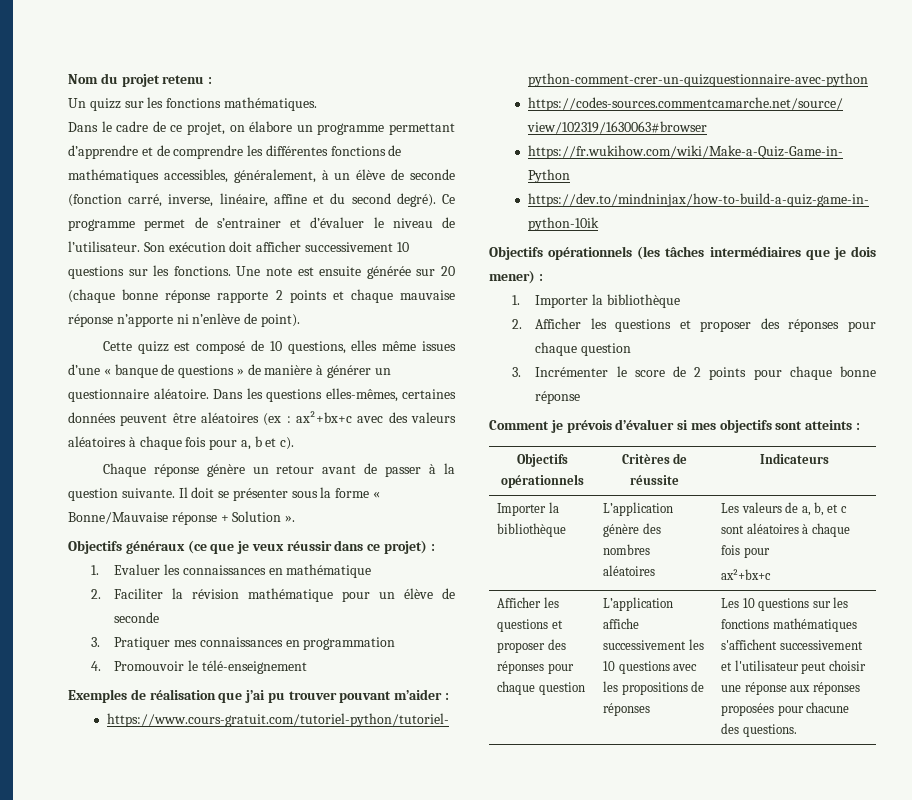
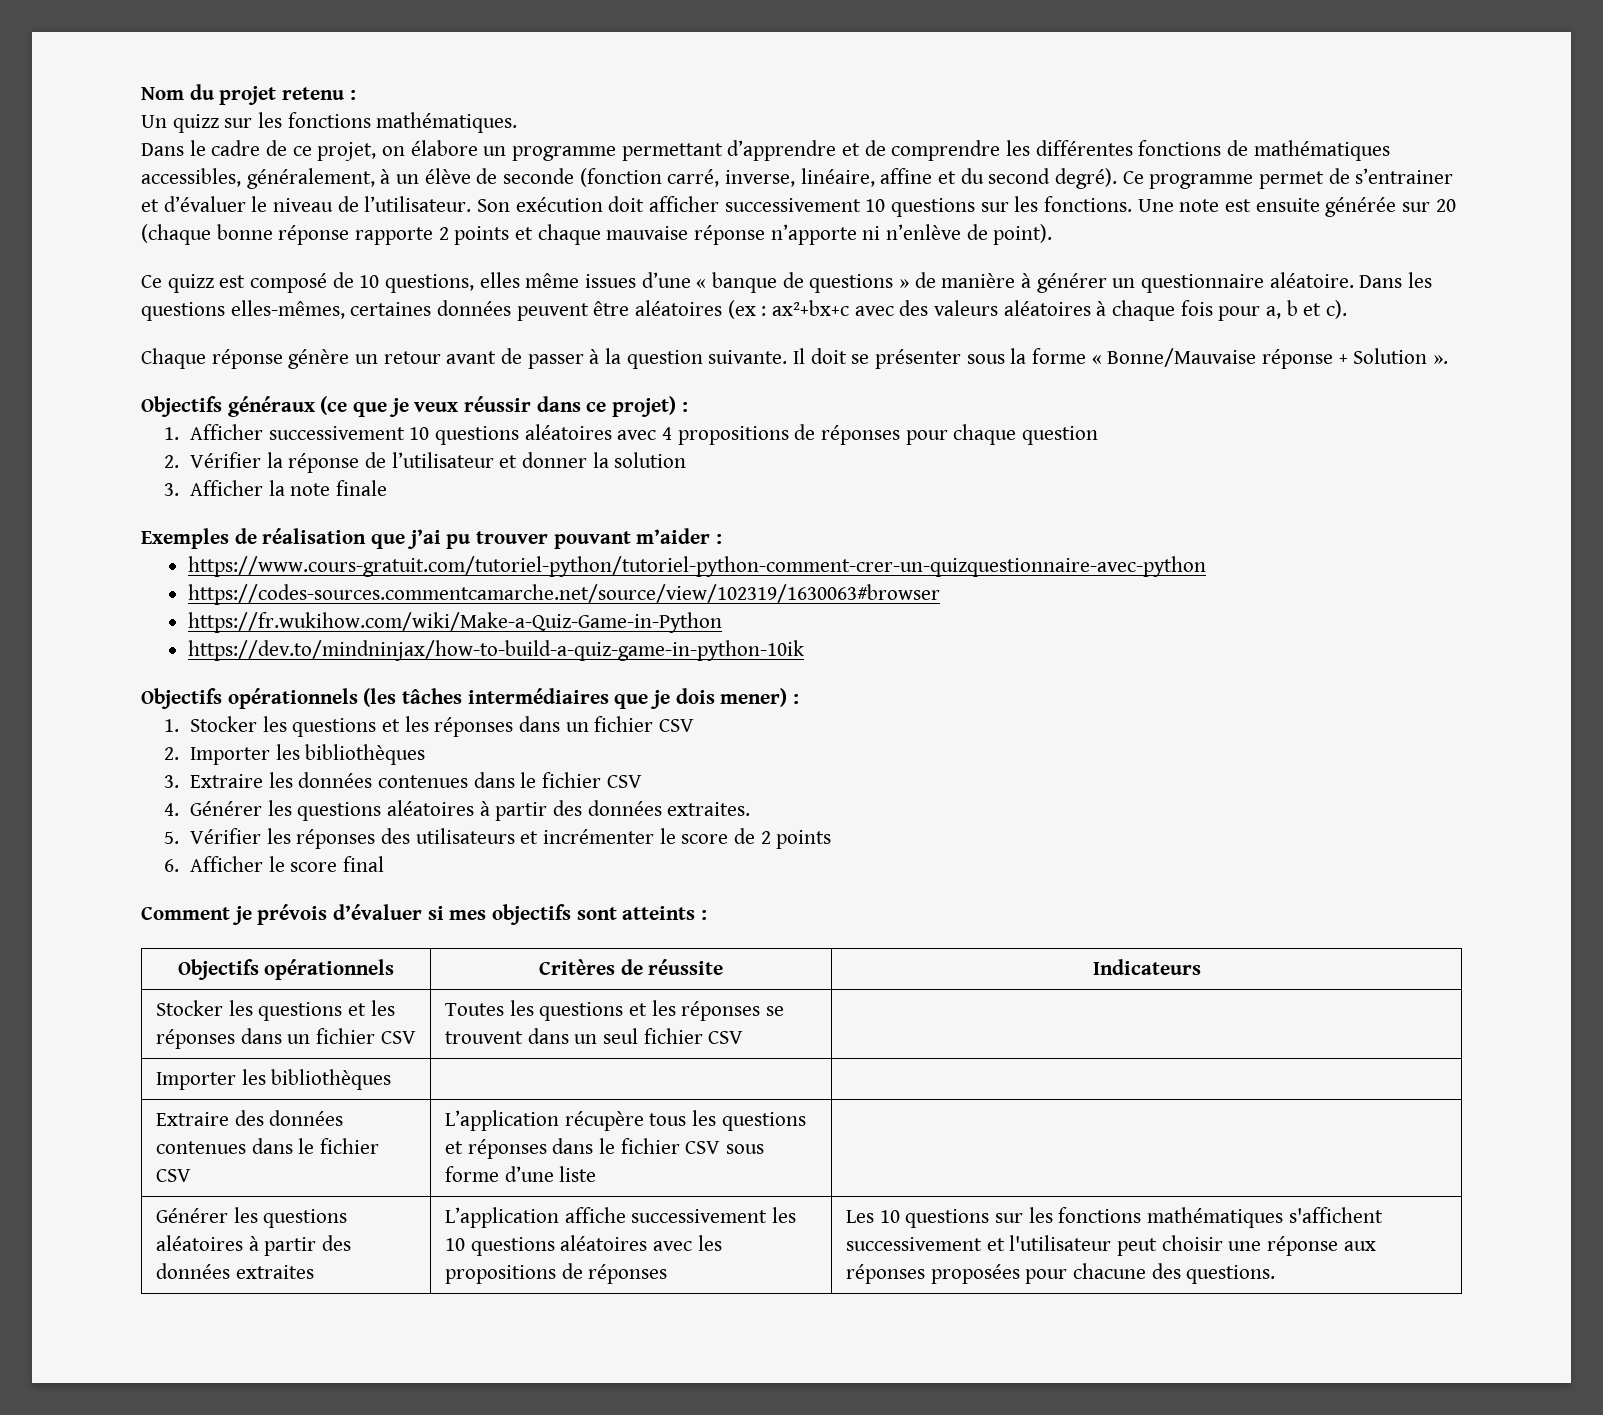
[102,341,132,351] Cette -> [141,275,162,288] Ce
[114,564,372,578] [91,588,455,602] [114,612,160,623] [91,637,396,650] [91,660,307,674] Evaluer les connaissances en mathématique // 2. Faciliter la révision mathématique pour un élève de seconde // 3. Pratiquer mes connaissances en programmation // 4. Promouvoir le télé-enseignement -> [189,424,1098,445] [164,452,687,473] [164,480,387,496] Afficher successivement 10 questions aléatoires avec 4 propositions de réponses pour chaque question // 2. Vérifier la réponse de l’utilisateur et donner la solution // 3. Afficher la note finale
[535,294,680,308] [512,318,876,332] [535,342,632,356] [512,367,609,377] Importer la bibliothèque // 2. Afficher les questions et proposer des réponses pour chaque question // 3. Incrémenter -> [189,716,694,737] [164,744,426,765] [164,772,642,788] [164,800,751,821] [164,828,654,849] Stocker les questions et les réponses dans un fichier CSV // 2. Importer les bibliothèques // 3. Extraire les données contenues dans le fichier CSV // 4. Générer les questions aléatoires à partir des données extraites. // 5. Vérifier les réponses des utilisateurs et incrémenter
[753,366,876,380] [535,391,581,404] pour chaque bonne réponse -> [164,856,384,872] // 6. Afficher le score final
[497,502,559,516] [497,523,567,537] [603,502,674,516] [603,523,661,537] [603,544,651,555] [603,565,656,576] [721,502,847,516] [721,523,850,537] [721,545,770,558] [721,569,772,580] [497,597,559,608] [497,619,563,632] [497,639,566,653] [497,661,574,674] [497,681,585,695] Importer la bibliothèque | L’application génère des nombres aléatoires | Les valeurs de a, b, et c sont aléatoires à chaque fois pour // ax²+bx+c // Afficher les questions et proposer des réponses pour chaque question -> [156,1000,395,1021] [156,1028,416,1049] [445,1000,785,1021] [445,1028,744,1044] [156,1069,392,1090] [156,1110,344,1126] [156,1138,380,1154] [156,1169,192,1182] [445,1110,806,1131] [445,1138,765,1159] [445,1166,597,1182] [156,1207,348,1228] [156,1235,352,1256] [156,1263,314,1279] Stocker les questions et les réponses dans un fichier CSV | Toutes les questions et les réponses se trouvent dans un seul fichier CSV | // Importer les bibliothèques | | // Extraire des données contenues dans le fichier CSV | L’application récupère tous les questions et réponses dans le fichier CSV sous forme d’une liste | // Générer les questions aléatoires à partir des données extraites
(670, 667) none -> [560,1235,648,1251] aléatoires

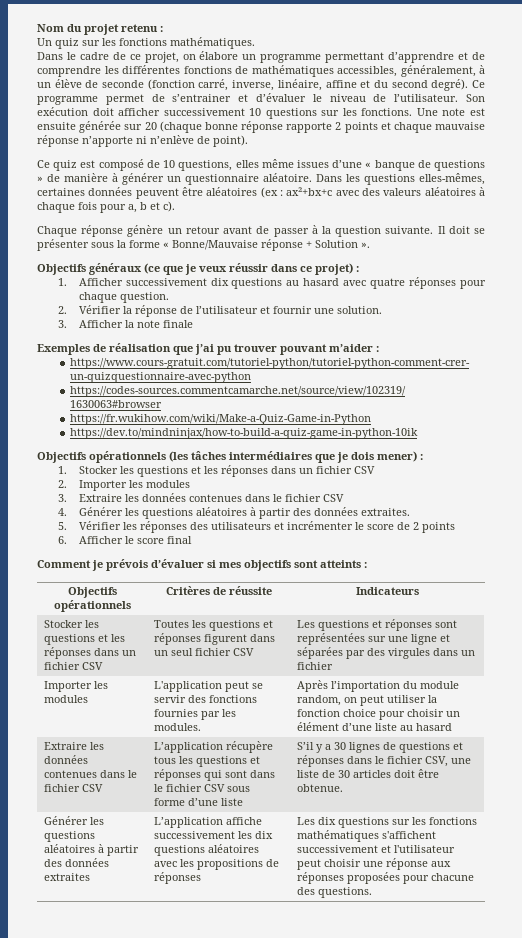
[172,114,219,133] quizz -> [55,38,79,49] quiz
[167,274,214,293] quizz -> [53,160,78,171] quiz
[409,424,816,445] 10 questions aléatoires avec 4 propositions de -> [210,278,406,289] dix questions au hasard avec quatre
[1021,426,1098,445] question -> [119,292,169,303] question.
[521,452,687,468] donner la solution -> [272,306,382,314] fournir une solution.
[305,744,426,765] bibliothèques -> [145,480,190,488] modules
[651,1000,785,1021] [445,1031,524,1044] les réponses se trouvent -> [154,633,248,645] réponses figurent
[156,1069,392,1090] [156,1110,264,1126] // Importer les bibliothèques | | // Extraire des -> [297,619,458,631] [297,633,451,645] [297,647,476,659] [297,662,334,670] [44,681,109,692] [44,695,89,703] [154,681,264,692] [154,695,258,703] [154,709,237,720] [154,723,202,731] [297,680,460,692] [297,695,438,706] [297,709,461,720] [297,722,453,731] [44,742,105,750] Les questions et réponses sont représentées sur une ligne et séparées par des virgules dans un fichier // Importer les modules | L'application peut se servir des fonctions fournies par les modules. | Après l’importation du module random, on peut utiliser la fonction choice pour choisir un élément d’une liste au hasard // Extraire les
(547, 1149) none -> [204,770,248,781] qui sont
(597, 1174) none -> [297,742,464,753] [297,755,472,767] [297,769,440,778] [297,784,344,792] S’il y a 30 lignes de questions et réponses dans le fichier CSV, une liste de 30 articles doit être obtenue.
[445,1238,466,1251] 10 -> [255,831,274,839] dix
[879,1210,900,1223] 10 -> [318,817,337,825] dix

